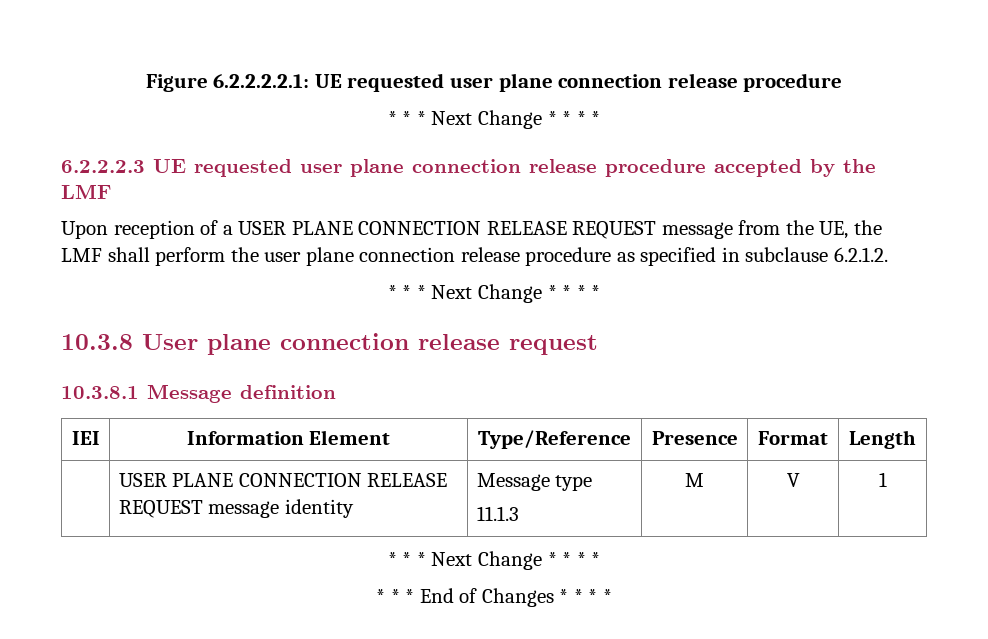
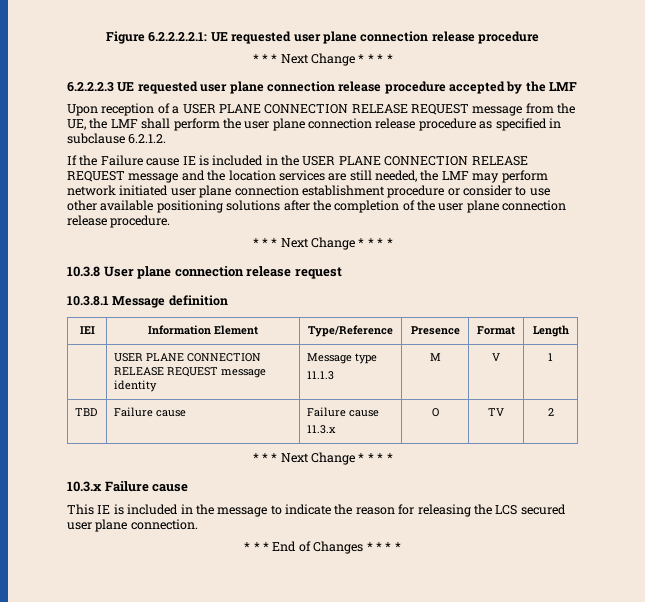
(888, 254) none -> [67,155,528,166] [67,170,548,183] [67,185,550,198] [67,200,567,213] [67,215,171,228] // If the Failure cause IE is included in the USER PLANE CONNECTION RELEASE REQUEST message and the location services are still needed, the LMF may perform network initiated user plane connection establishment procedure or consider to use other available positioning solutions after the completion of the user plane connection release procedure.
[387,551,601,570] // * * * Next Change * * * * -> [75,408,98,416] [114,407,187,417] [307,407,380,417] [307,425,337,434] [431,408,439,417] [488,408,504,416] [547,408,554,416] [252,452,393,465] [67,481,189,492] [67,504,566,517] [67,519,198,532] // TBD | Failure cause | Failure cause // 11.3.x | O | TV | 2 // * * * Next Change * * * * // 10.3.x Failure cause // This IE is included in the message to indicate the reason for releasing the LCS secured user plane connection.

